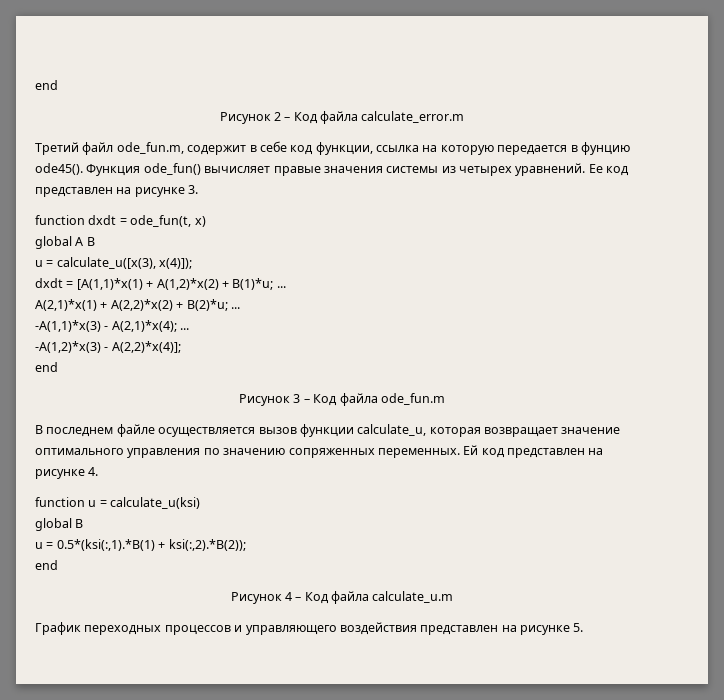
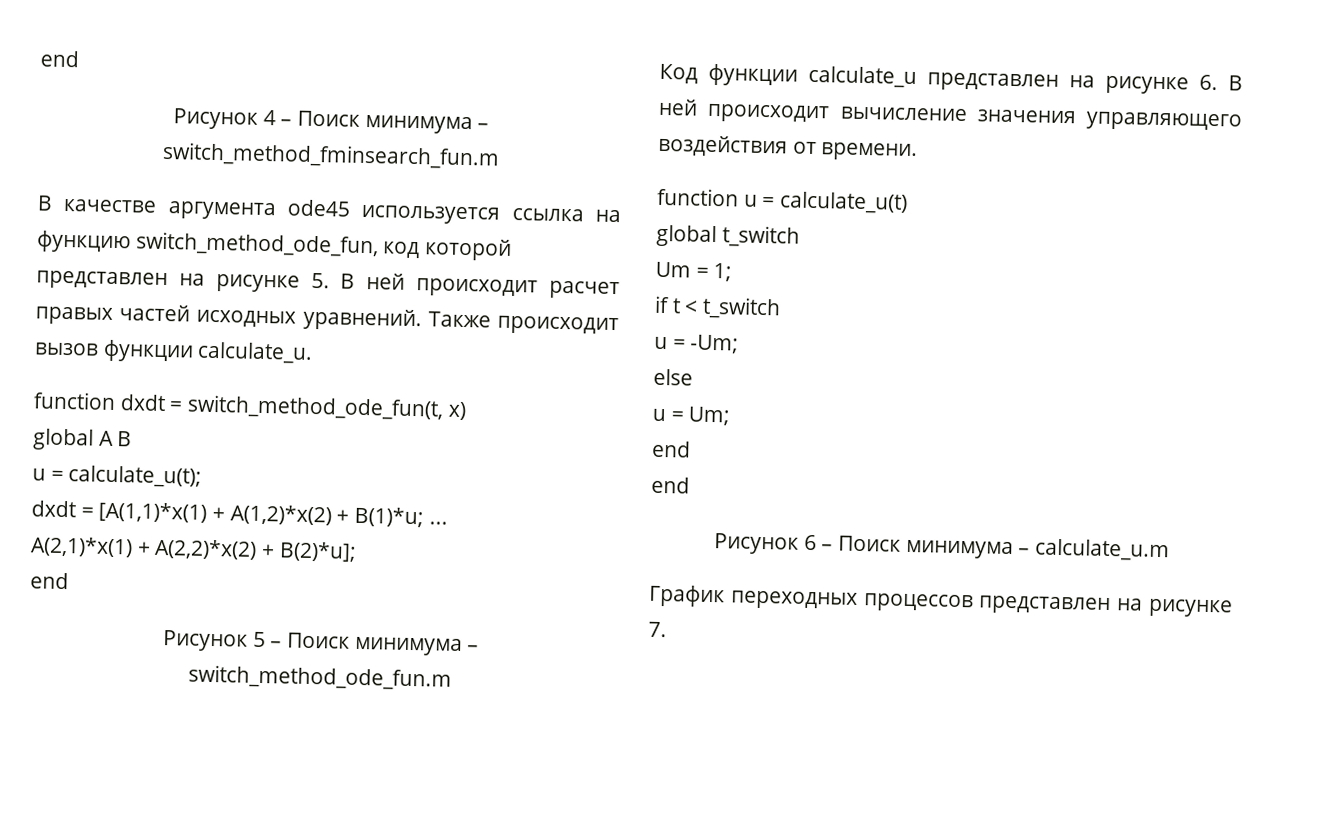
[35,80,58,90] [219,111,465,124] [35,141,630,155] [35,163,630,176] [35,185,199,197] end // Рисунок 2 – Код файла calculate_error.m // Третий файл ode_fun.m, содержит в себе код функции, ссылка на которую передается в фунцию ode45(). Функция ode_fun() вычисляет правые значения системы из четырех уравнений. Ее код представлен на рисунке 3. -> [40,50,80,68] [172,108,490,135] [161,141,500,170] [37,195,621,225] [36,230,513,261] [36,270,620,300] [35,304,619,336] [34,339,314,364] end // Рисунок 4 – Поиск минимума – switch_method_fminsearch_fun.m // В качестве аргумента ode45 используется ссылка на функцию switch_method_ode_fun, код которой представлен на рисунке 5. В ней происходит расчет правых частей исходных уравнений. Также происходит вызов функции calculate_u.
[130,215,192,227] ode_fun(t, -> [187,394,445,421] switch_method_ode_fun(t,
[56,257,193,269] calculate_u([x(3), x(4)]); -> [68,465,203,488] calculate_u(t);
[186,299,240,311] [35,320,190,332] [35,341,181,353] [35,362,58,372] [239,393,445,406] [35,424,621,437] [35,445,604,458] [35,467,99,479] B(2)*u; ... // -A(1,1)*x(3) - A(2,1)*x(4); ... // -A(1,2)*x(3) - A(2,2)*x(4)]; // end // Рисунок 3 – Код файла ode_fun.m // В последнем файле осуществляется вызов функции calculate_u, которая возвращает значение оптимального управления по значению сопряженных переменных. Ей код представлен на рисунке 4. -> [278,541,357,562] [30,572,69,590] [162,630,480,657] [188,664,452,691] [659,63,1243,95] [658,98,1242,132] [658,134,919,162] B(2)*u]; // end // Рисунок 5 – Поиск минимума – switch_method_ode_fun.m // Код функции calculate_u представлен на рисунке 6. В ней происходит вычисление значения управляющего воздействия от времени.
[110,497,201,509] [35,518,84,531] [35,539,246,551] [35,560,58,570] [230,591,370,604] calculate_u(ksi) // global B // u = 0.5*(ksi(:,1).*B(1) + ksi(:,2).*B(2)); // end // Рисунок 4 – Код файла -> [779,191,909,214] [656,224,800,248] [655,261,733,282] [654,295,782,320] [654,334,740,354] [653,368,693,386] [652,406,731,426] [651,440,691,458] [651,476,690,494] [713,533,1031,560] calculate_u(t) // global t_switch // Um = 1; // if t < t_switch // u = -Um; // else // u = Um; // end // end // Рисунок 6 – Поиск минимума –
[234,622,584,635] и управляющего воздействия представлен на рисунке 5. -> [978,595,1233,618] [648,621,667,638] представлен на рисунке 7.

